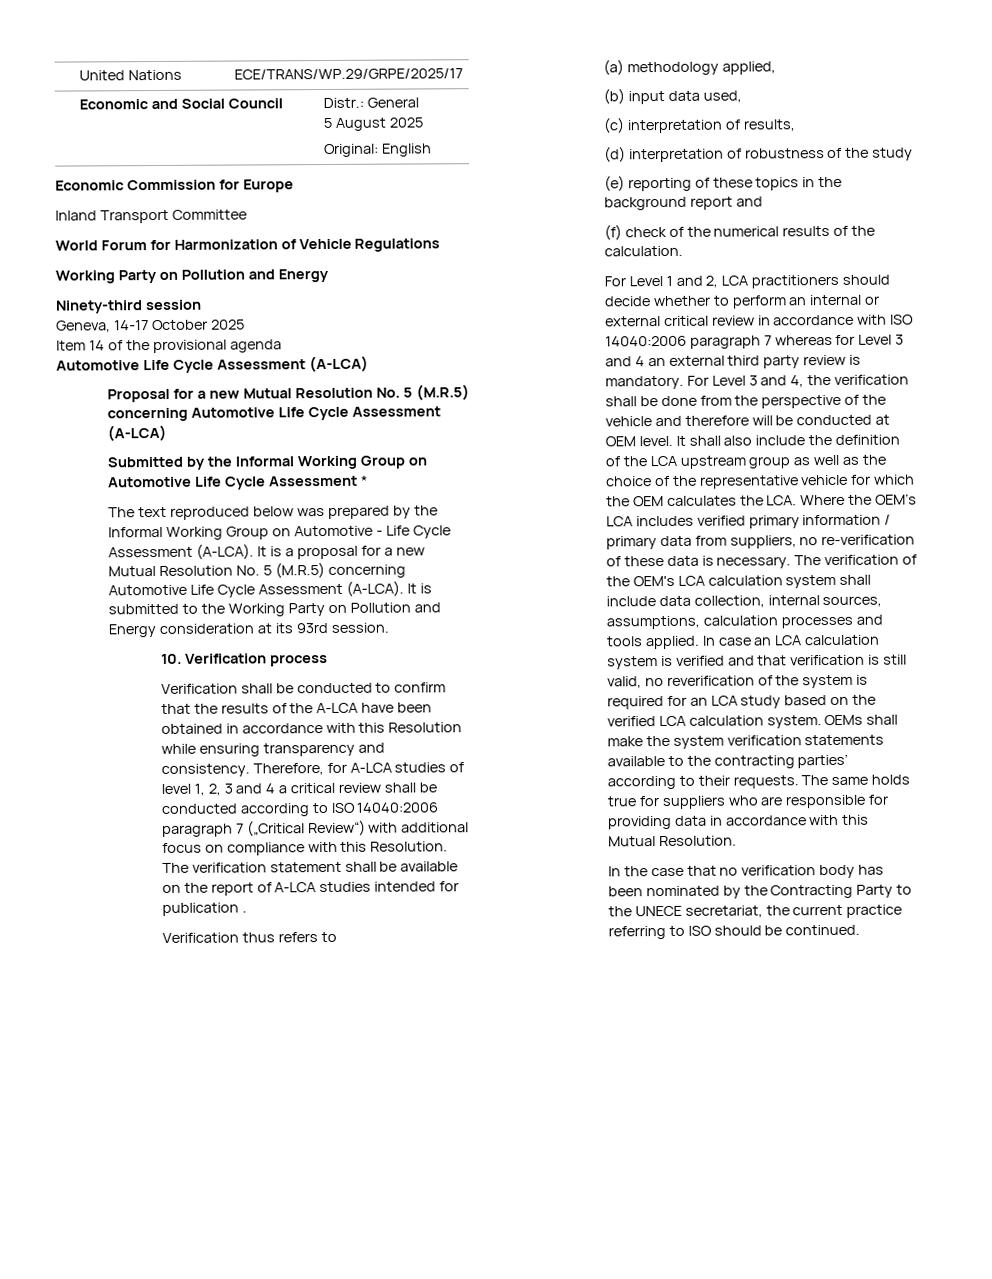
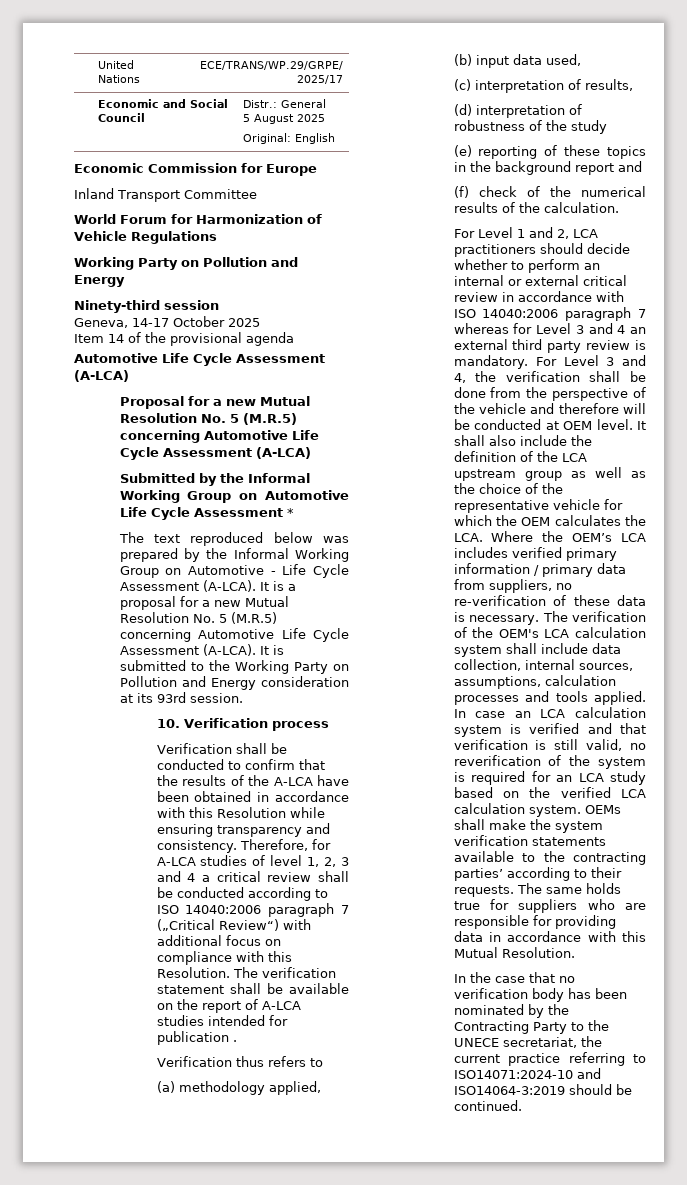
[687,925,712,936] ISO -> [453,1068,601,1079] [453,1086,565,1095] ISO14071:2024-10 and ISO14064-3:2019

